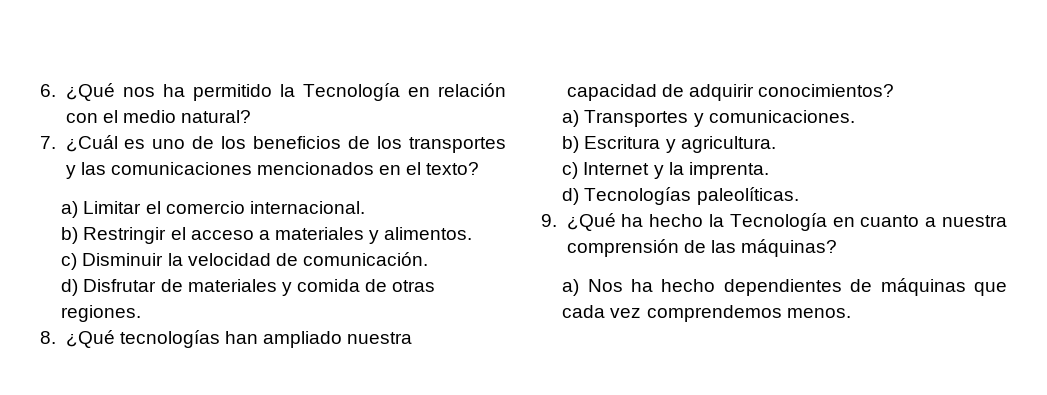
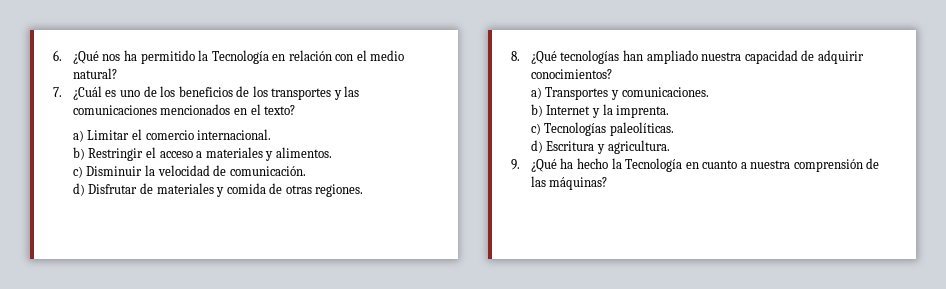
[584,136,776,153] [562,162,579,179] Escritura y agricultura. // c) -> (543, 110) none
[562,188,580,205] d) -> [530,123,541,135] c)
(799, 196) none -> [530,140,670,154] // d) Escritura y agricultura.
[562,278,1007,296] [562,305,851,322] // a) Nos ha hecho dependientes de máquinas que cada vez comprendemos menos. -> (608, 183) none

